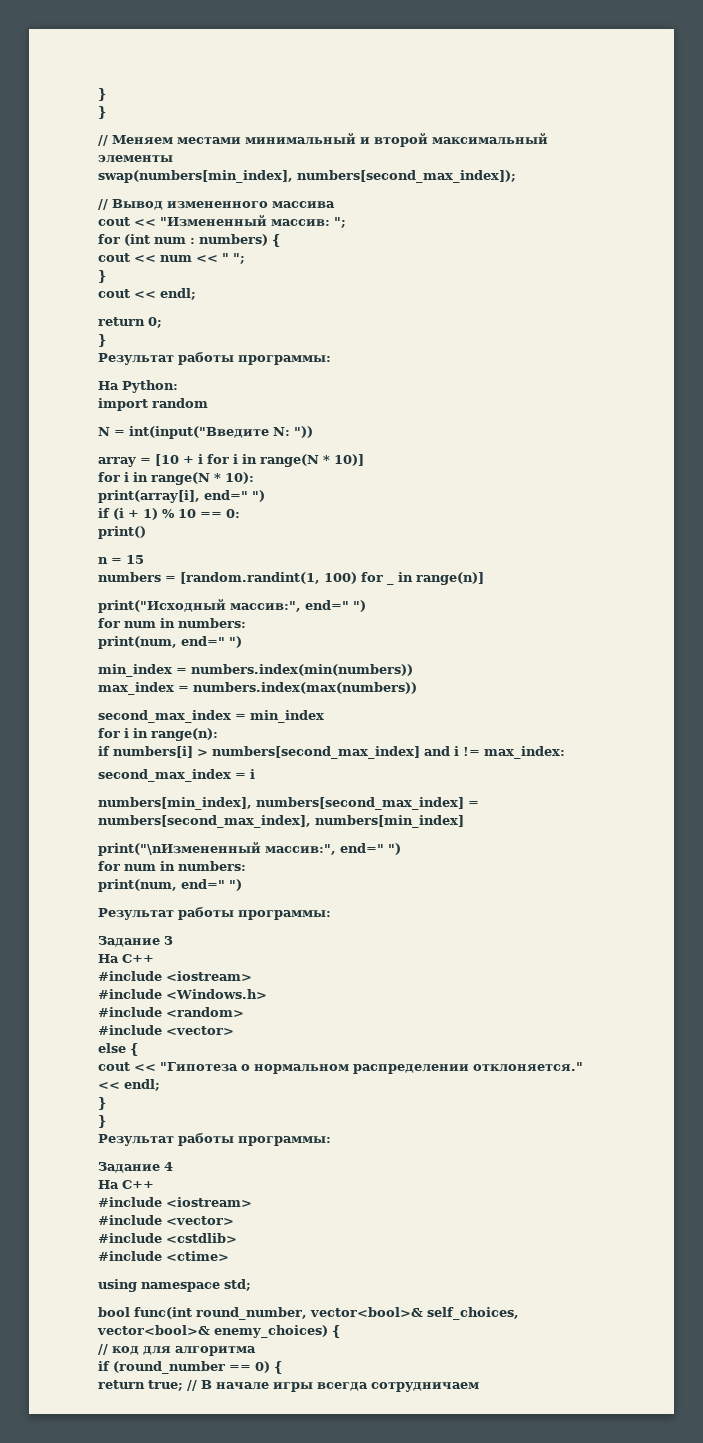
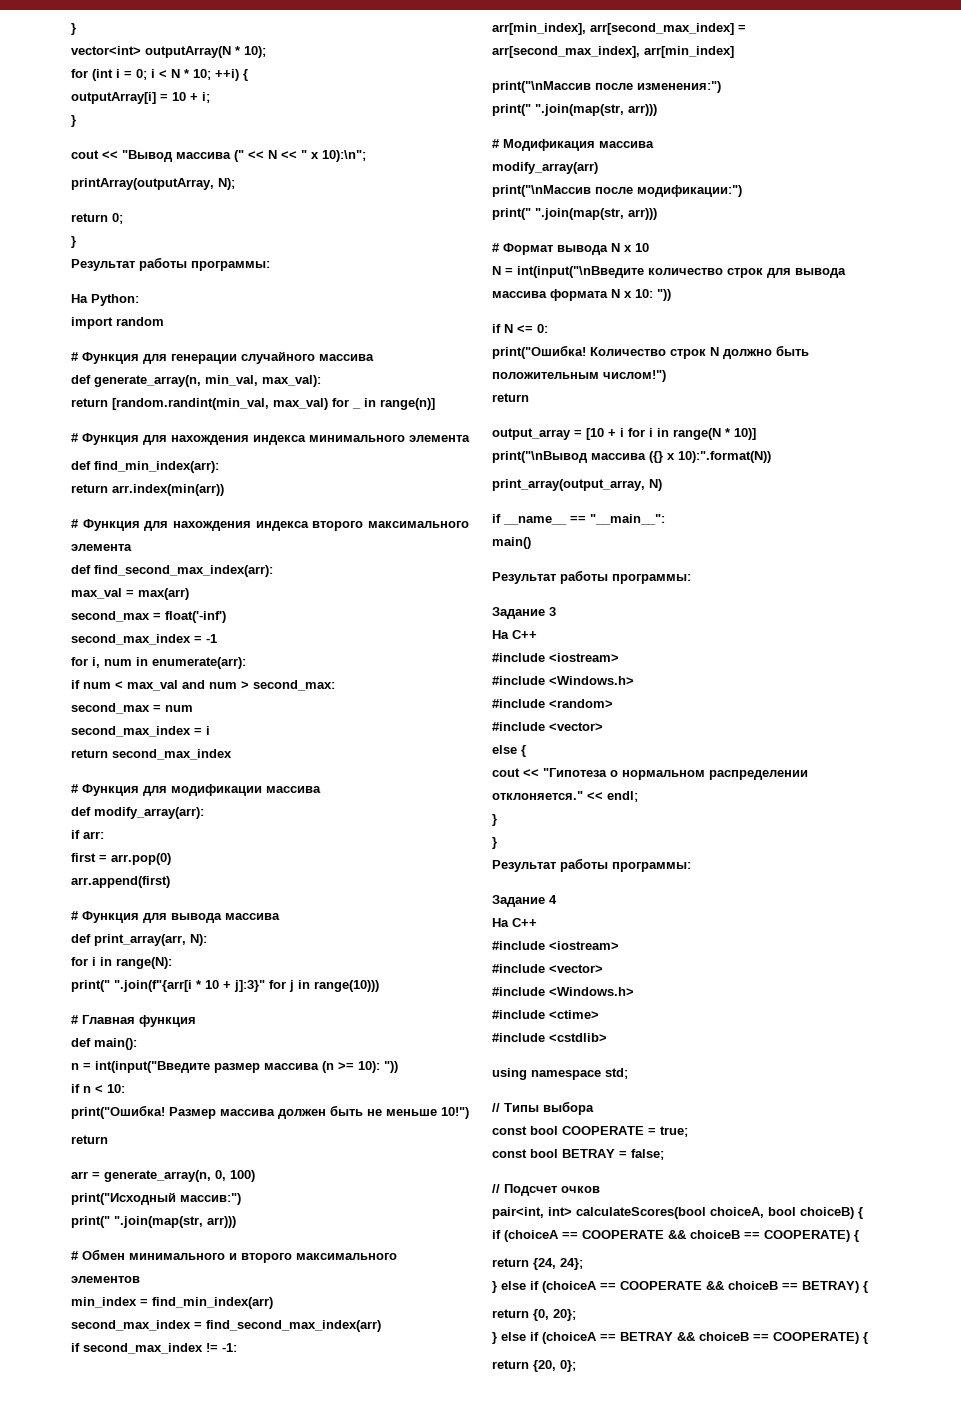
[98,88,106,101] [98,106,106,119] [98,133,548,147] [98,155,173,163] [98,170,516,183] [98,199,335,210] [98,215,346,228] [98,234,280,247] [98,253,245,264] [98,270,106,283] [98,288,196,300] } // } // // Меняем местами минимальный и второй максимальный элементы // swap(numbers[min_index], numbers[second_max_index]); // // Вывод измененного массива // cout << "Измененный массив: "; // for (int num : numbers) { // cout << num << " "; // } // cout << endl; -> [71,23,76,35] [71,46,266,58] [71,69,248,81] [71,92,210,104] [71,115,76,127] [71,150,366,162] [71,178,235,190] } // vector<int> outputArray(N * 10); // for (int i = 0; i < N * 10; ++i) { // outputArray[i] = 10 + i; // } // cout << "Вывод массива (" << N << " x 10):\n"; // printArray(outputArray, N);
[98,426,313,439] [98,457,136,467] N = int(input("Введите N: ")) // array -> [71,351,374,364] [71,375,321,387] [71,398,349,410] [352,407,361,409] [364,398,435,410] [71,433,470,445] [71,461,219,473] [71,484,224,496] [71,519,469,531] [71,544,132,551] [71,565,273,577] [71,588,189,600] [71,611,226,623] [71,634,217,645] [71,657,246,669] [71,680,335,691] [71,703,193,714] [71,726,210,737] [71,749,232,760] [71,784,321,796] [71,807,204,819] [71,830,104,839] [71,853,171,865] [71,876,170,888] [71,911,280,923] [71,934,207,946] [71,957,172,969] [71,980,379,992] [71,1015,196,1027] [71,1038,137,1050] [71,1061,398,1073] [71,1084,125,1093] [71,1105,469,1119] [71,1135,108,1144] [71,1170,255,1182] [71,1192,241,1205] [71,1216,236,1228] [71,1249,397,1263] [71,1276,140,1283] [71,1297,273,1309] [71,1320,381,1332] [71,1343,237,1354] [492,23,746,35] [492,46,734,58] [492,81,721,93] [492,104,657,116] [492,139,654,151] [492,162,598,174] [492,185,742,197] [492,208,657,220] [492,243,649,255] [492,266,846,278] [492,289,671,301] [492,324,548,333] [492,345,809,359] [492,370,666,382] [492,393,529,402] [492,428,571,440] # Функция для генерации случайного массива // def generate_array(n, min_val, max_val): // return [random.randint(min_val, max_val) for _ in range(n)] // # Функция для нахождения индекса минимального элемента // def find_min_index(arr): // return arr.index(min(arr)) // # Функция для нахождения индекса второго максимального элемента // def find_second_max_index(arr): // max_val = max(arr) // second_max = float('-inf') // second_max_index = -1 // for i, num in enumerate(arr): // if num < max_val and num > second_max: // second_max = num // second_max_index = i // return second_max_index // # Функция для модификации массива // def modify_array(arr): // if arr: // first = arr.pop(0) // arr.append(first) // # Функция для вывода массива // def print_array(arr, N): // for i in range(N): // print(" ".join(f"{arr[i * 10 + j]:3}" for j in range(10))) // # Главная функция // def main(): // n = int(input("Введите размер массива (n >= 10): ")) // if n < 10: // print("Ошибка! Размер массива должен быть не меньше 10!") // return // arr = generate_array(n, 0, 100) // print("Исходный массив:") // print(" ".join(map(str, arr))) // # Обмен минимального и второго максимального элементов // min_index = find_min_index(arr) // second_max_index = find_second_max_index(arr) // if second_max_index != -1: // arr[min_index], arr[second_max_index] = arr[second_max_index], arr[min_index] // print("\nМассив после изменения:") // print(" ".join(map(str, arr))) // # Модификация массива // modify_array(arr) // print("\nМассив после модификации:") // print(" ".join(map(str, arr))) // # Формат вывода N x 10 // N = int(input("\nВведите количество строк для вывода массива формата N x 10: ")) // if N <= 0: // print("Ошибка! Количество строк N должно быть положительным числом!") // return // output_array
[98,472,254,485] [98,490,265,503] [98,508,240,520] [98,526,146,539] [98,555,144,564] [98,572,383,584] [387,582,394,585] [398,572,484,585] [98,599,366,613] [98,618,246,628] [98,636,242,649] [98,664,413,677] [98,682,417,695] [98,710,324,723] [98,728,218,741] [98,746,565,759] [98,769,255,782] [98,797,479,810] [98,815,464,828] [98,842,401,856] [98,861,246,871] [98,879,242,892] for i in range(N * 10): // print(array[i], end=" ") // if (i + 1) % 10 == 0: // print() // n = 15 // numbers = [random.randint(1, 100) for _ in range(n)] // print("Исходный массив:", end=" ") // for num in numbers: // print(num, end=" ") // min_index = numbers.index(min(numbers)) // max_index = numbers.index(max(numbers)) // second_max_index = min_index // for i in range(n): // if numbers[i] > numbers[second_max_index] and i != max_index: // second_max_index = i // numbers[min_index], numbers[second_max_index] = numbers[second_max_index], numbers[min_index] // print("\nИзмененный массив:", end=" ") // for num in numbers: // print(num, end=" ") -> [492,451,771,463] [492,479,662,491] [492,514,665,525] [492,537,531,549] print("\nВывод массива ({} x 10):".format(N)) // print_array(output_array, N) // if __name__ == "__main__": // main()
[166,1233,237,1243] <cstdlib> -> [549,987,634,996] <Windows.h>
(229, 1256) none -> [492,1033,607,1042] // #include <cstdlib>
[98,1307,519,1320] [97,1325,340,1338] [98,1344,256,1356] [98,1361,282,1374] [98,1380,479,1392] bool func(int round_number, vector<bool>& self_choices, vector<bool>& enemy_choices) { // // код для алгоритма // if (round_number == 0) { // return true; // В начале игры всегда сотрудничаем -> [492,1101,594,1115] [492,1126,688,1137] [492,1149,664,1160] [492,1184,600,1196] [492,1207,863,1219] [492,1230,859,1242] [492,1258,583,1270] [492,1281,868,1293] [492,1309,576,1321] [492,1332,868,1344] [492,1360,576,1372] // Типы выбора // const bool COOPERATE = true; // const bool BETRAY = false; // // Подсчет очков // pair<int, int> calculateScores(bool choiceA, bool choiceB) { // if (choiceA == COOPERATE && choiceB == COOPERATE) { // return {24, 24}; // } else if (choiceA == COOPERATE && choiceB == BETRAY) { // return {0, 20}; // } else if (choiceA == BETRAY && choiceB == COOPERATE) { // return {20, 0};

